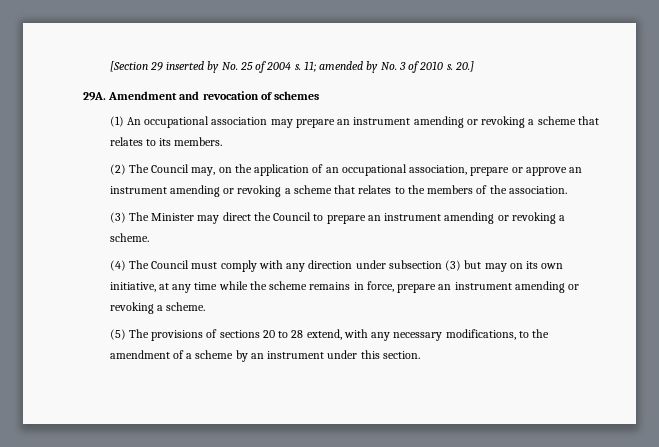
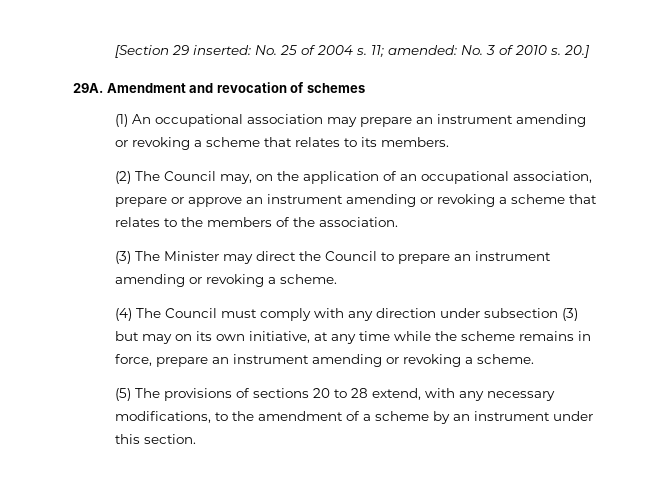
[166,61,220,73] inserted by -> [192,45,251,55] inserted:
[319,61,379,73] amended by -> [387,45,457,55] amended:

